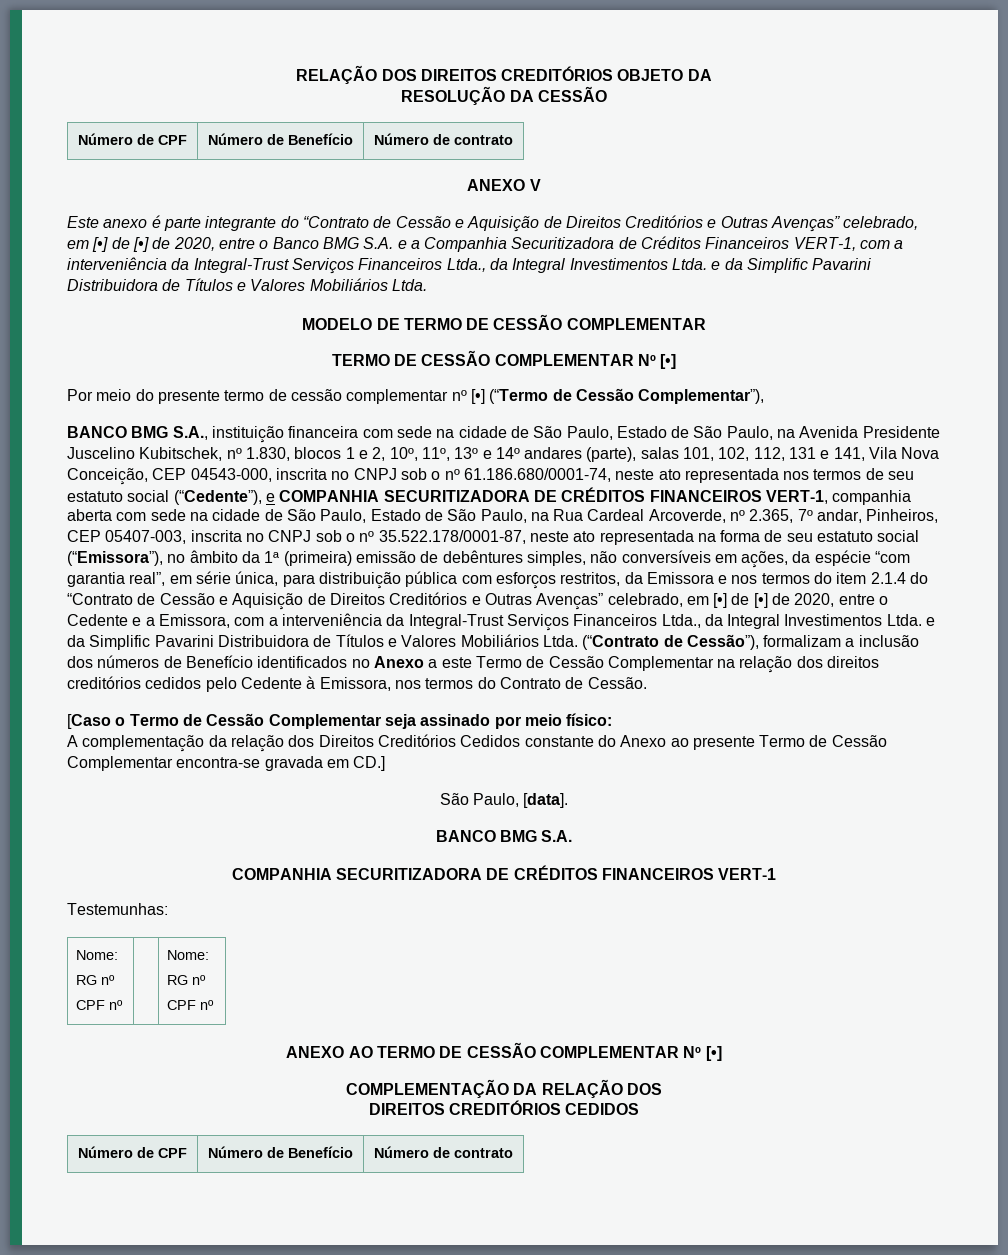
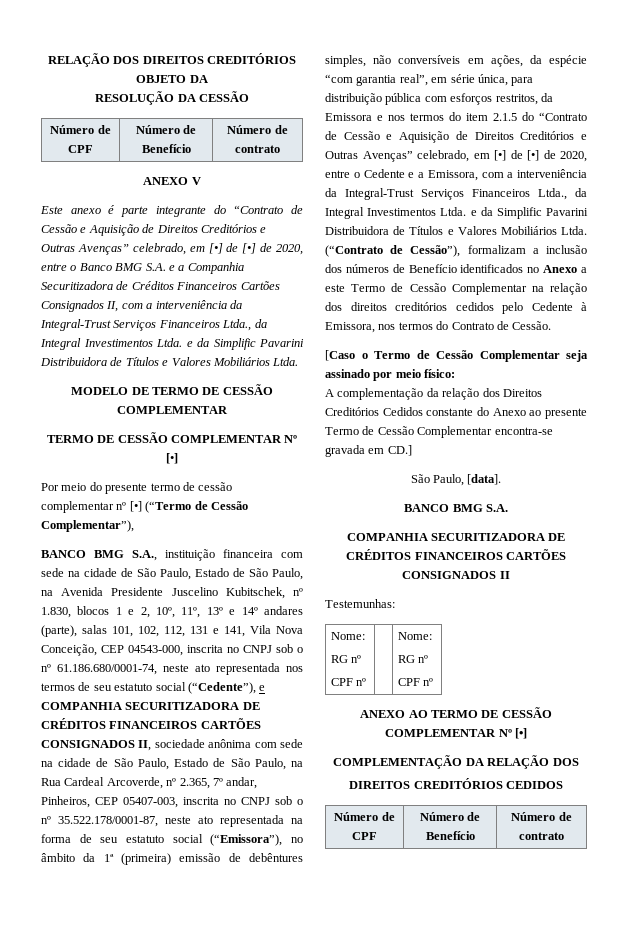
[793,237,856,251] VERT-1, -> [240,281,280,290] [41,300,119,312] Cartões Consignados II,
[765,490,912,505] [67,509,112,521] VERT-1, companhia aberta -> [200,718,261,729] [41,739,252,751] CARTÕES CONSIGNADOS II, sociedade anônima
[870,572,906,584] 2.1.4 -> [493,113,517,121] 2.1.5
[718,868,777,880] VERT-1 -> [505,549,566,560] [402,571,510,579] CARTÕES CONSIGNADOS II

